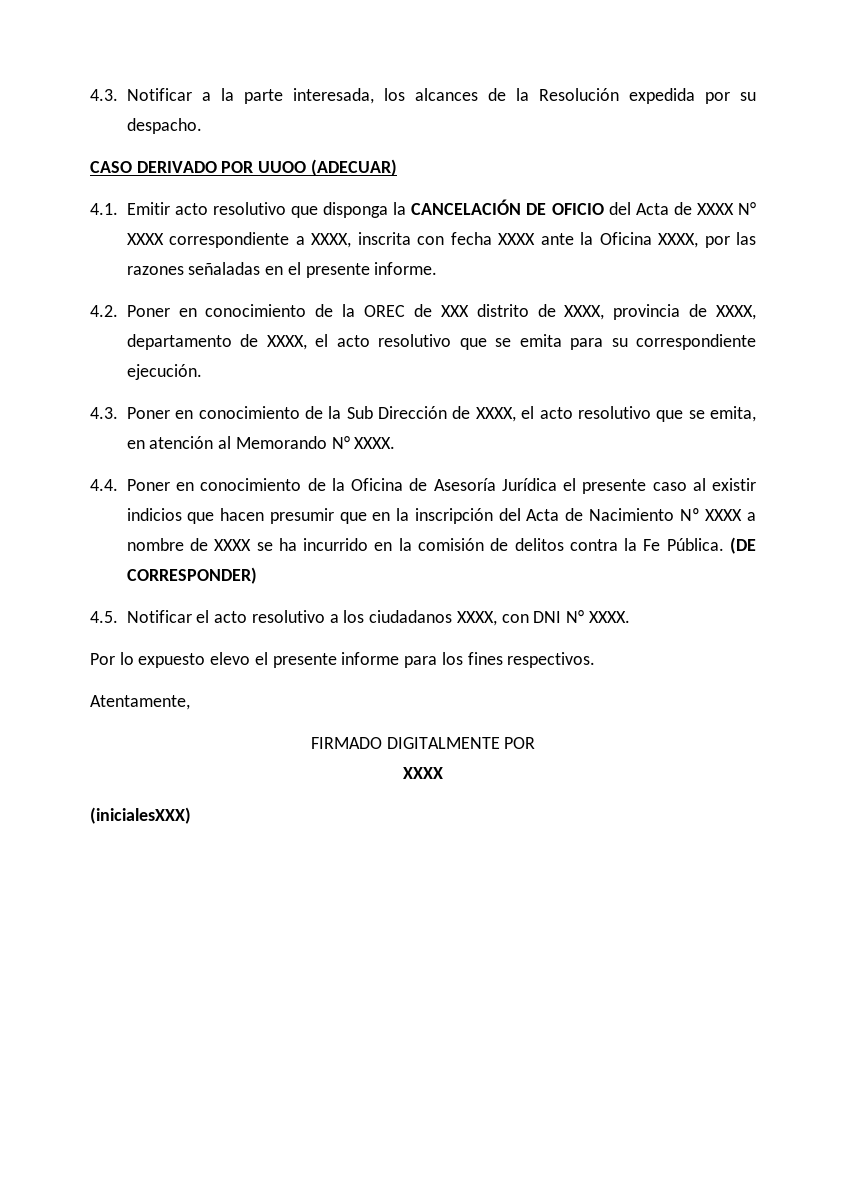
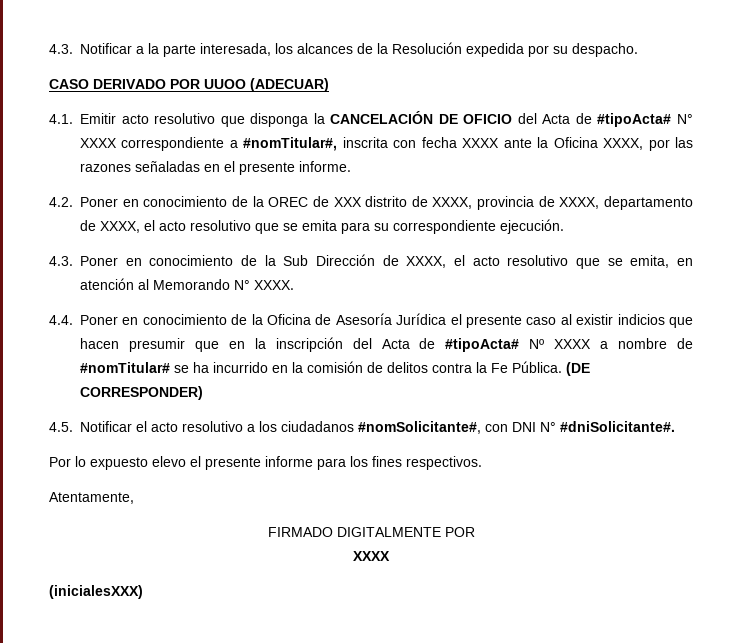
[696,203,734,215] XXXX -> [597,113,672,127] #tipoActa#
[311,233,352,248] XXXX, -> [243,137,338,151] #nomTitular#,
[588,508,674,521] Nacimiento -> [445,338,520,352] #tipoActa#
[214,539,252,551] XXXX -> [80,362,170,373] #nomTitular#
[456,611,497,626] XXXX, -> [358,421,481,434] #nomSolicitante#,
[588,611,630,623] XXXX. -> [560,421,675,432] #dniSolicitante#.

